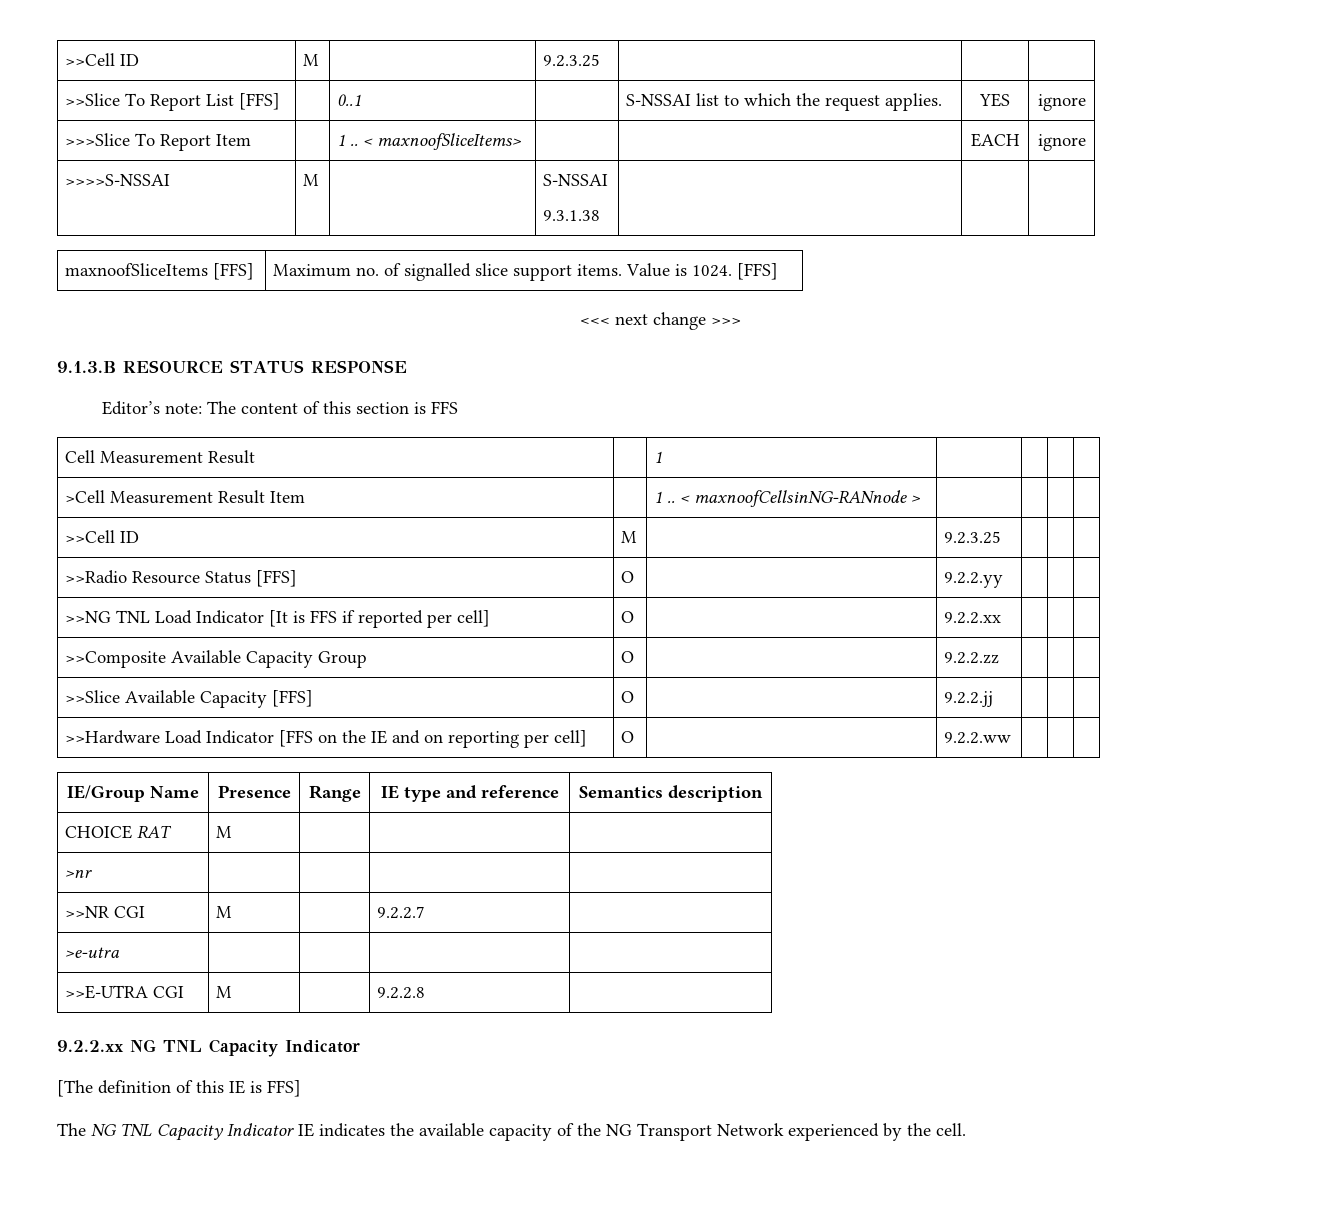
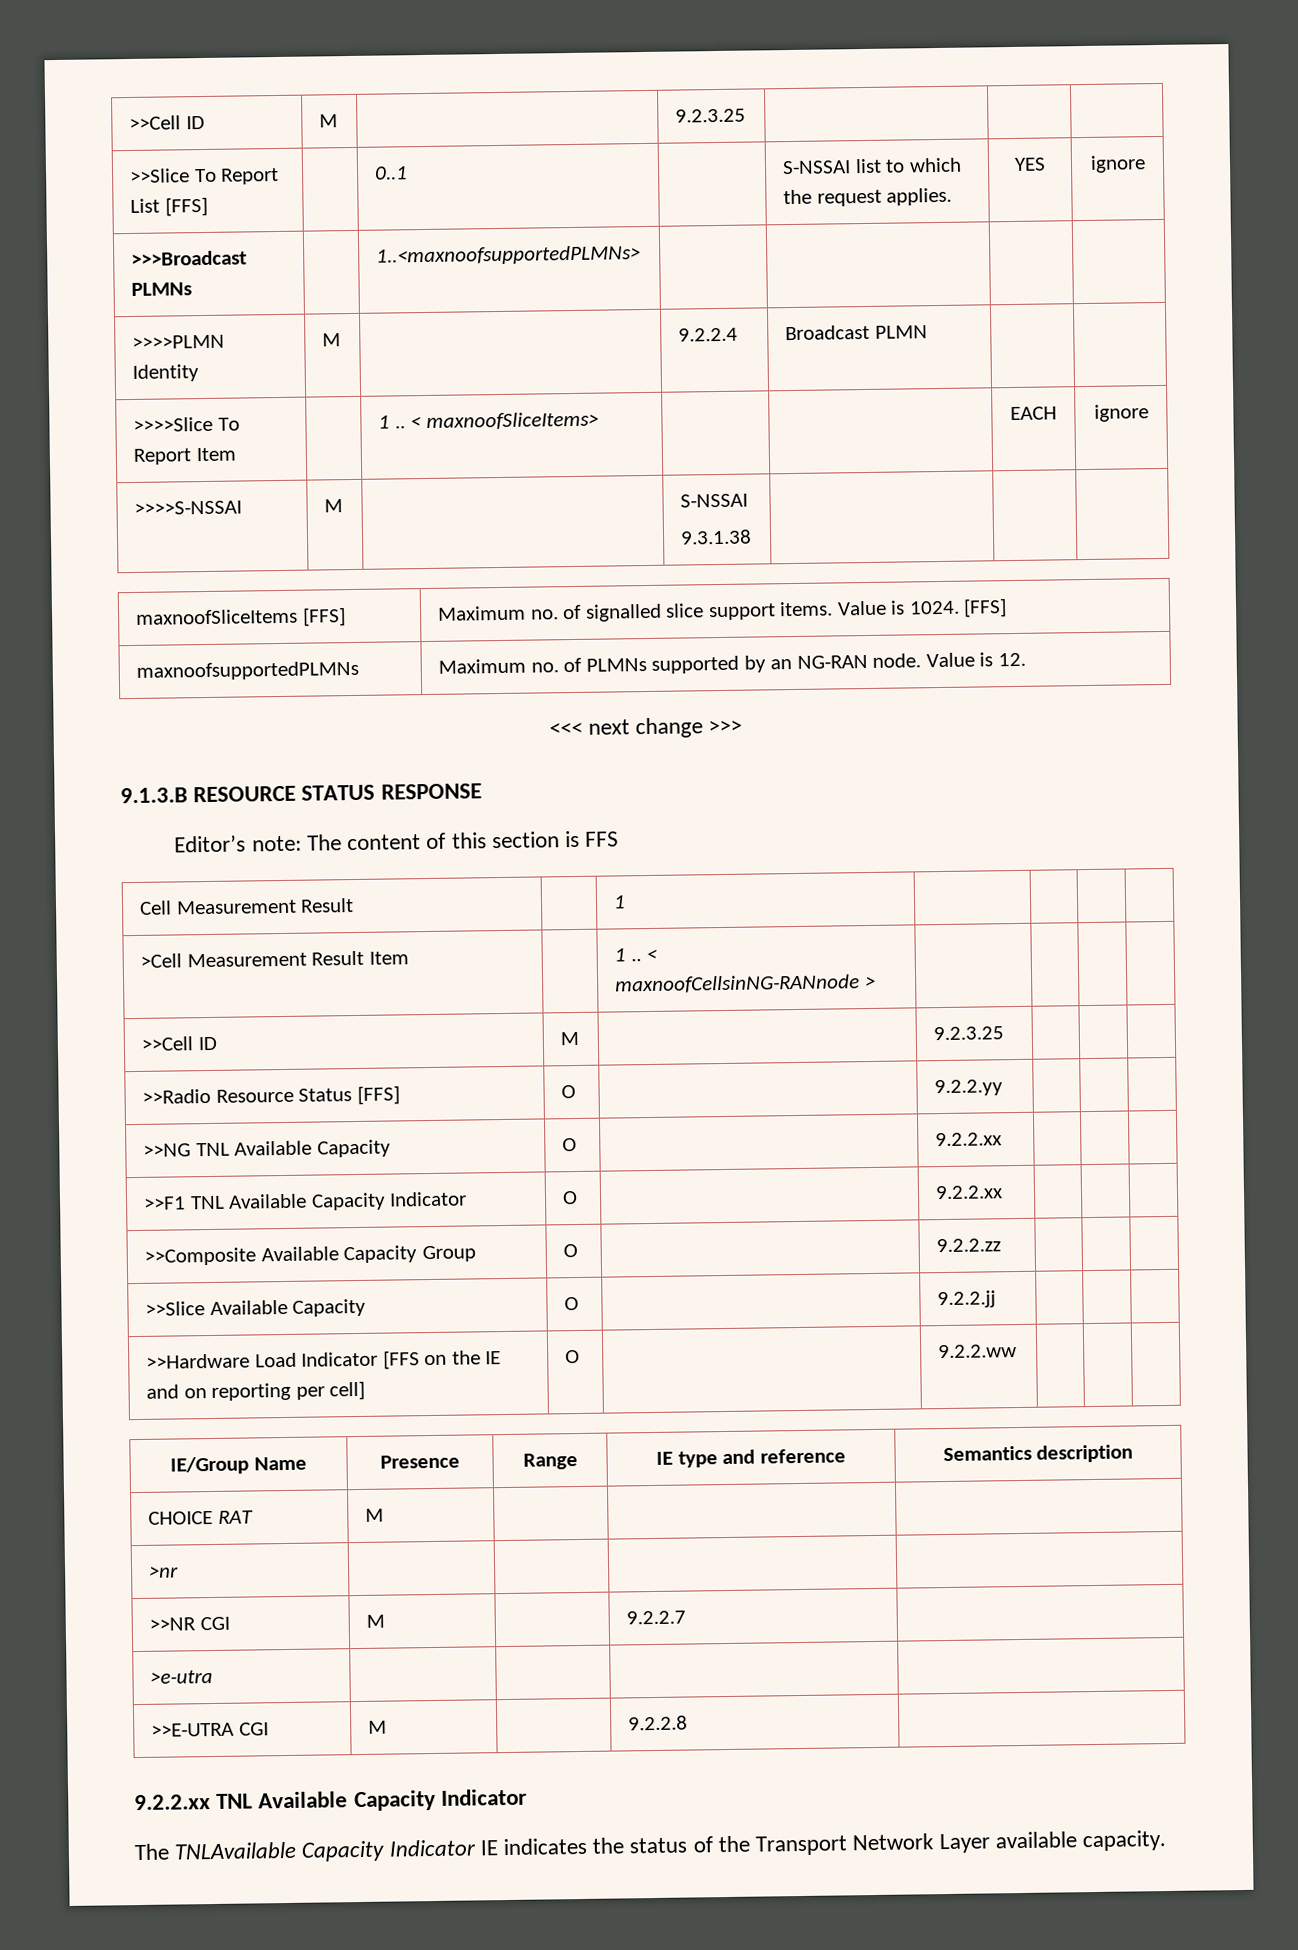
[65,133,131,146] >>>Slice -> [131,250,248,266] [131,282,193,296] [376,245,642,266] [132,334,226,349] [132,364,200,382] [322,333,342,347] [678,327,739,342] [785,324,928,341] [133,416,214,432] >>>Broadcast PLMNs | | 1..<maxnoofsupportedPLMNs> | | | | // >>>>PLMN Identity | M | | 9.2.2.4 | Broadcast PLMN | | // >>>>Slice
(779, 271) none -> [136,660,360,681] [438,652,1026,674] // maxnoofsupportedPLMNs | Maximum no. of PLMNs supported by an NG-RAN node. Value is 12.
[155,610,491,628] Load Indicator [It is FFS if reported per cell] -> [234,1139,391,1158] [562,1137,578,1152] [935,1132,1003,1147] [143,1191,468,1211] Available Capacity | O | | 9.2.2.xx | | | // >>F1 TNL Available Capacity Indicator
[272,690,314,707] [FFS] -> (367, 1307) none
[130,1039,360,1057] [57,1080,301,1097] [57,1123,152,1137] NG TNL Capacity Indicator // [The definition of this IE is FFS] // The NG TNL -> [216,1788,527,1812] [134,1841,297,1861] TNL Available Capacity Indicator // The TNLAvailable
[419,1123,552,1141] available capacity -> [629,1837,688,1854] status
[606,1124,632,1136] NG -> (750, 1844) none
[788,1123,966,1141] experienced by the cell. -> [938,1830,1166,1854] Layer available capacity.

